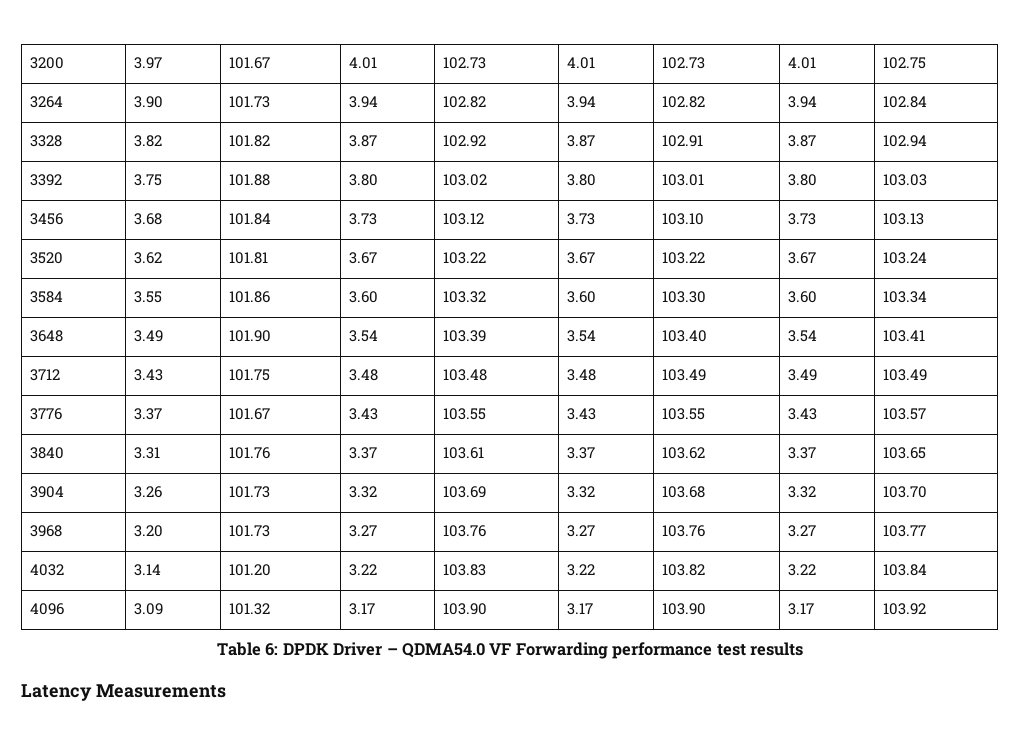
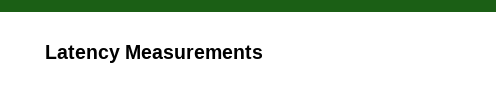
[30,57,65,69] [134,57,163,69] [229,57,271,69] [349,57,378,69] [443,57,487,69] [567,57,596,69] [662,57,706,69] [788,57,817,69] [883,57,927,69] [30,96,64,108] [134,96,164,108] [229,96,271,108] [349,96,379,108] [443,96,487,108] [567,96,597,108] [662,96,706,108] [788,96,818,108] [883,96,928,108] [30,135,63,147] [134,135,163,147] [229,135,271,147] [349,135,378,147] [443,135,487,147] [567,135,596,147] [662,135,704,147] [788,135,817,147] [883,135,928,147] [30,174,63,186] [134,174,163,186] [229,174,271,186] [349,174,379,186] [443,174,488,186] [567,174,597,186] [662,174,705,186] [788,174,818,186] [883,174,928,186] [30,213,64,225] [134,213,163,225] [229,213,272,225] [349,213,378,225] [443,213,485,225] [567,213,596,225] [662,213,705,225] [788,213,817,225] [883,213,925,225] [30,252,64,264] [134,252,163,264] [229,252,269,264] [349,252,378,264] [443,252,487,264] [567,252,596,264] [662,252,706,264] [788,252,817,264] [883,252,928,264] [30,291,64,303] [134,291,163,303] [229,291,271,303] [349,291,379,303] [443,291,487,303] [567,291,597,303] [662,291,707,303] [788,291,818,303] [883,291,928,303] [30,330,64,342] [134,330,164,342] [229,330,272,342] [349,330,379,342] [443,330,487,342] [567,330,597,342] [662,330,708,342] [788,330,818,342] [883,330,926,342] [30,369,61,381] [134,369,164,381] [229,369,271,381] [349,369,379,381] [443,369,488,381] [567,369,597,381] [662,369,707,381] [788,369,818,381] [883,369,928,381] [30,408,63,420] [134,408,163,420] [229,408,271,420] [349,408,379,420] [443,408,487,420] [567,408,597,420] [662,408,706,420] [788,408,818,420] [883,408,927,420] [30,447,65,459] [134,447,161,459] [229,447,271,459] [349,447,378,459] [443,447,485,459] [567,447,596,459] [662,447,706,459] [788,447,817,459] [883,447,927,459] [30,486,65,498] [134,486,163,498] [229,486,271,498] [349,486,378,498] [443,486,487,498] [567,486,596,498] [662,486,706,498] [788,486,817,498] [883,486,928,498] [30,525,63,537] [134,525,164,537] [229,525,271,537] [349,525,378,537] [443,525,487,537] [567,525,596,537] [662,525,706,537] [788,525,817,537] [883,525,927,537] [30,564,65,576] [134,564,162,576] [229,564,272,576] [349,564,378,576] [443,564,487,576] [567,564,596,576] [662,564,706,576] [788,564,817,576] [883,564,928,576] [30,603,65,615] [134,603,164,615] [229,603,271,615] [349,603,376,615] [443,603,488,615] [567,603,594,615] [662,603,707,615] [788,603,815,615] [883,603,927,615] [216,642,804,659] 3200 | 3.97 | 101.67 | 4.01 | 102.73 | 4.01 | 102.73 | 4.01 | 102.75 // 3264 | 3.90 | 101.73 | 3.94 | 102.82 | 3.94 | 102.82 | 3.94 | 102.84 // 3328 | 3.82 | 101.82 | 3.87 | 102.92 | 3.87 | 102.91 | 3.87 | 102.94 // 3392 | 3.75 | 101.88 | 3.80 | 103.02 | 3.80 | 103.01 | 3.80 | 103.03 // 3456 | 3.68 | 101.84 | 3.73 | 103.12 | 3.73 | 103.10 | 3.73 | 103.13 // 3520 | 3.62 | 101.81 | 3.67 | 103.22 | 3.67 | 103.22 | 3.67 | 103.24 // 3584 | 3.55 | 101.86 | 3.60 | 103.32 | 3.60 | 103.30 | 3.60 | 103.34 // 3648 | 3.49 | 101.90 | 3.54 | 103.39 | 3.54 | 103.40 | 3.54 | 103.41 // 3712 | 3.43 | 101.75 | 3.48 | 103.48 | 3.48 | 103.49 | 3.49 | 103.49 // 3776 | 3.37 | 101.67 | 3.43 | 103.55 | 3.43 | 103.55 | 3.43 | 103.57 // 3840 | 3.31 | 101.76 | 3.37 | 103.61 | 3.37 | 103.62 | 3.37 | 103.65 // 3904 | 3.26 | 101.73 | 3.32 | 103.69 | 3.32 | 103.68 | 3.32 | 103.70 // 3968 | 3.20 | 101.73 | 3.27 | 103.76 | 3.27 | 103.76 | 3.27 | 103.77 // 4032 | 3.14 | 101.20 | 3.22 | 103.83 | 3.22 | 103.82 | 3.22 | 103.84 // 4096 | 3.09 | 101.32 | 3.17 | 103.90 | 3.17 | 103.90 | 3.17 | 103.92 // Table 6: DPDK Driver – QDMA54.0 VF Forwarding performance test results // -> (45, 54) none

